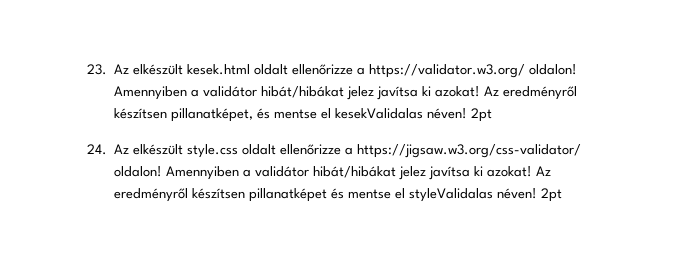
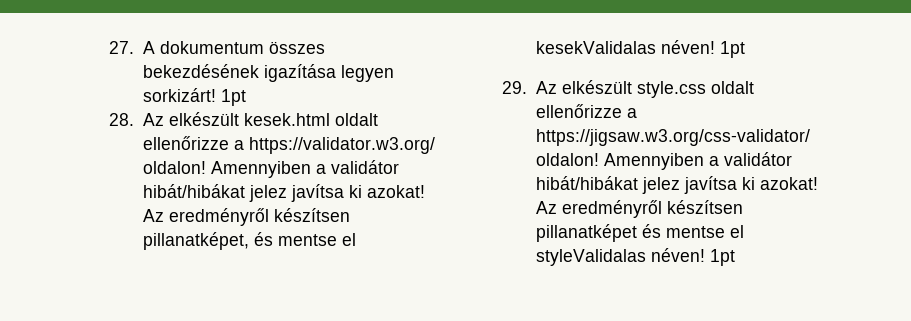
[86,64,107,75] 23. -> [108,41,325,54] [142,64,394,82] [142,88,246,106] [108,113,134,126] 27. A dokumentum összes bekezdésének igazítása legyen sorkizárt! 1pt // 28.
[471,108,493,122] [86,144,107,155] 2pt // 24. -> [719,41,745,58] [501,81,527,94] 1pt // 29.
[541,188,563,202] 2pt -> [709,249,735,266] 1pt

